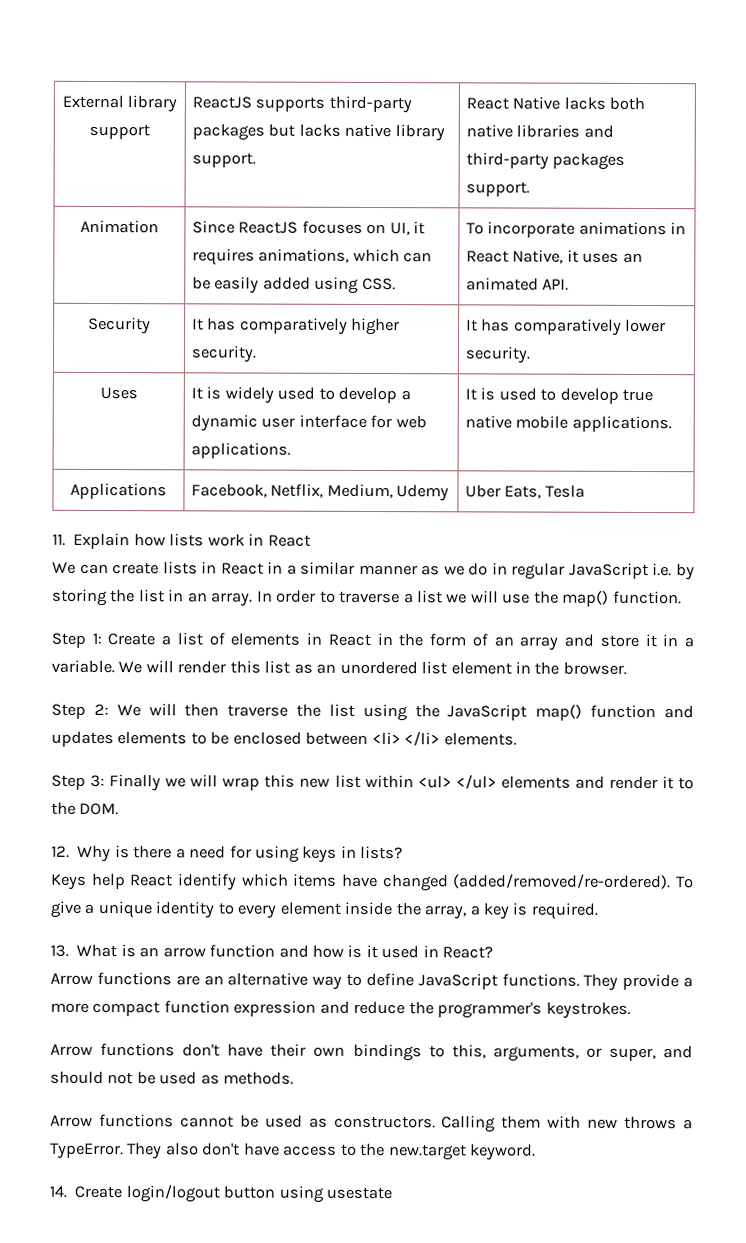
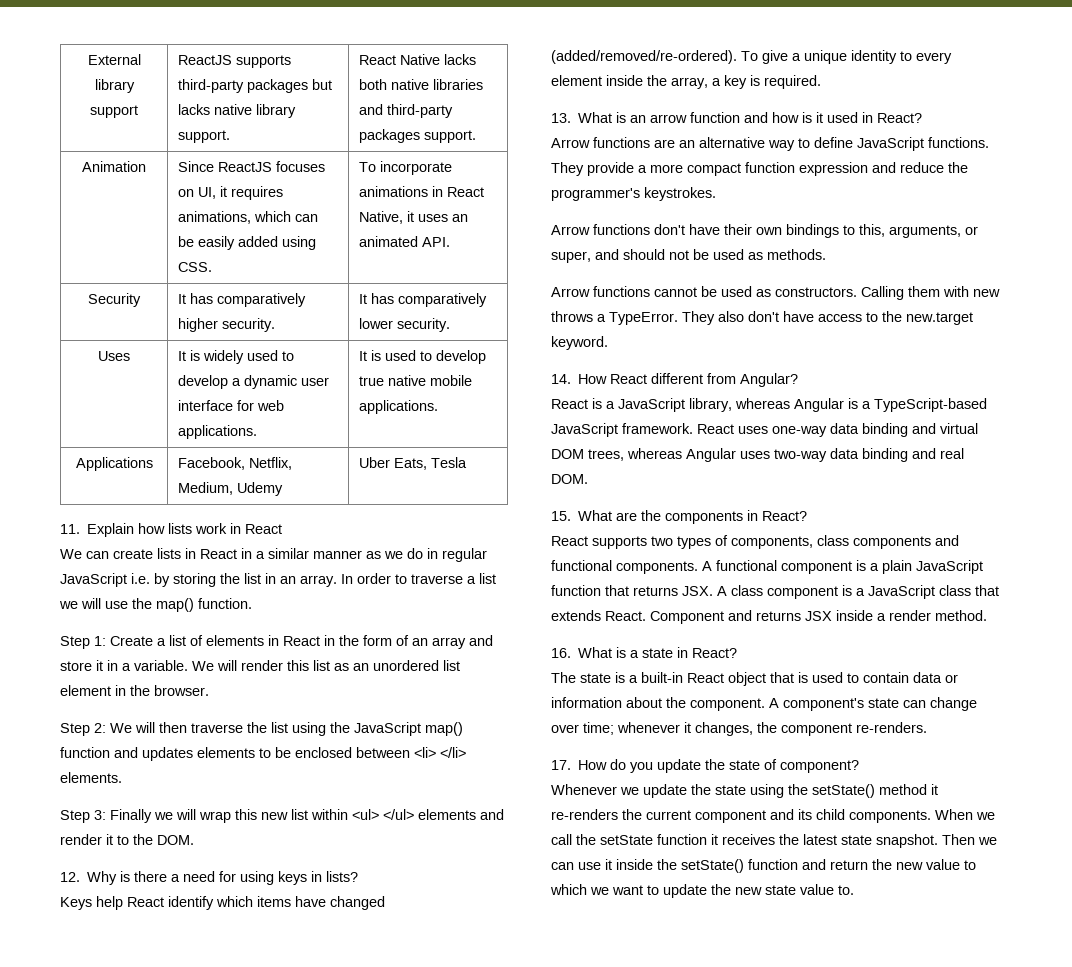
[74,1184,393,1203] Create login/logout button using usestate -> [578,373,799,387] [551,398,987,412] [551,423,978,437] [551,448,964,462] [551,474,588,484] [551,510,808,524] [551,535,959,549] [551,560,983,574] [551,585,999,599] [551,610,987,624] [551,647,738,658] [551,672,958,686] [551,697,977,711] [551,722,927,736] [551,759,860,773] [551,784,938,798] [551,809,995,823] [551,834,997,848] [551,859,976,873] [550,884,854,898] How React different from Angular? // React is a JavaScript library, whereas Angular is a TypeScript-based JavaScript framework. React uses one-way data binding and virtual DOM trees, whereas Angular uses two-way data binding and real DOM. // 15. What are the components in React? // React supports two types of components, class components and functional components. A functional component is a plain JavaScript function that returns JSX. A class component is a JavaScript class that extends React. Component and returns JSX inside a render method. // 16. What is a state in React? // The state is a built-in React object that is used to contain data or information about the component. A component's state can change over time; whenever it changes, the component re-renders. // 17. How do you update the state of component? // Whenever we update the state using the setState() method it re-renders the current component and its child components. When we call the setState function it receives the latest state snapshot. Then we can use it inside the setState() function and return the new value to which we want to update the new state value to.

